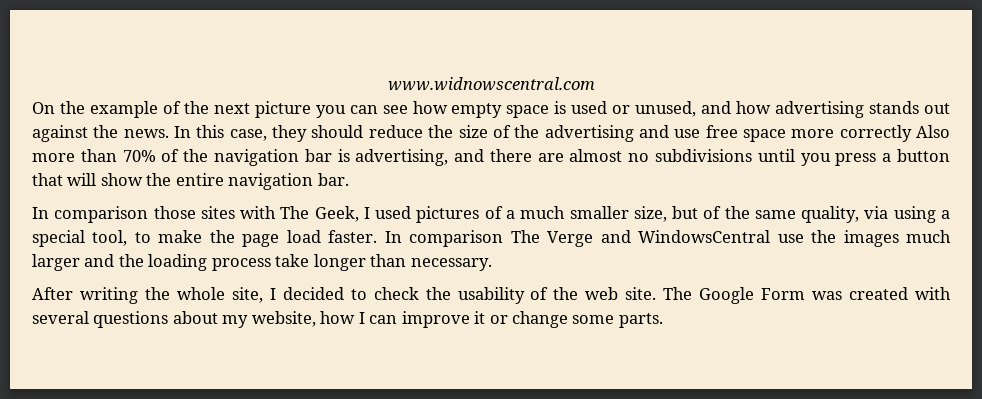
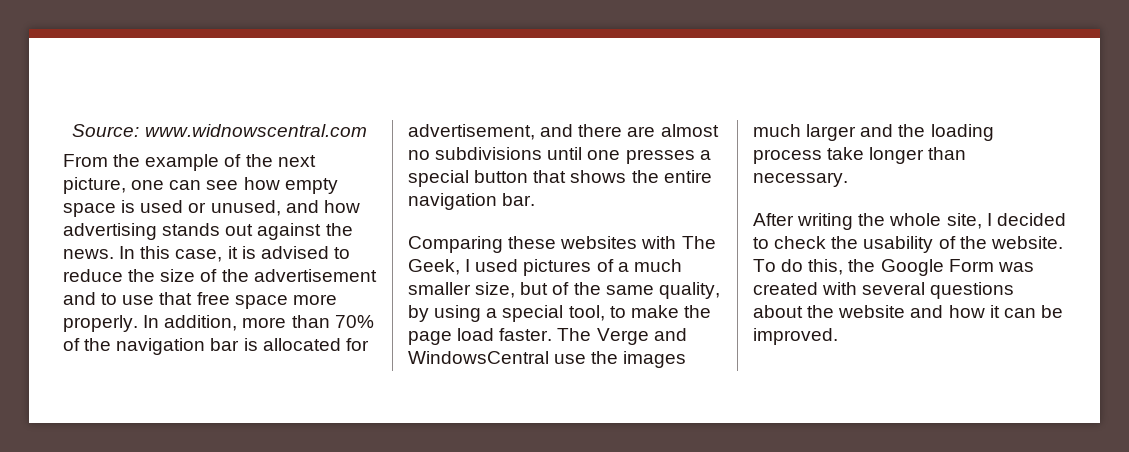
(387, 84) none -> [72,124,140,137] Source:
[32,102,55,114] On -> [63,154,108,167] From
[254,101,346,118] picture you -> [63,177,165,194] picture, one
[272,125,364,142] they should -> [227,246,350,259] it is advised to
[544,125,951,142] advertising and use free space more correctly Also -> [253,269,377,282] [63,292,337,309] [63,315,238,332] advertisement and to use that free space more properly. In addition,
[355,149,449,166] advertising, -> [262,338,369,351] [408,124,535,140] allocated for advertisement,
[800,149,950,166] [32,173,143,186] you press a button that will show -> [587,149,711,164] [408,170,627,187] one presses a special button that shows
[32,206,235,223] In comparison those sites -> [408,236,638,253] Comparing these websites
[864,206,889,219] via -> [408,305,429,322] by
[384,230,504,247] In comparison -> (553, 334) none
[585,287,693,300] web site. The -> [990,236,1063,249] [753,259,876,275] website. To do this, the
[222,311,663,328] my website, how I can improve it or change some parts. -> [807,305,1063,318] [753,328,838,345] the website and how it can be improved.

